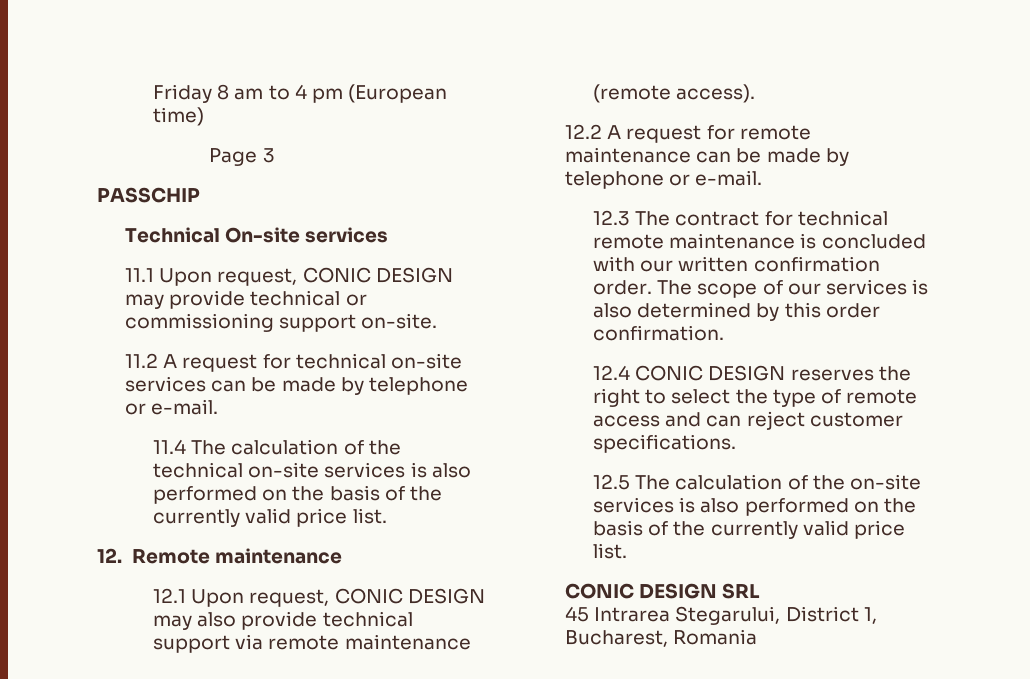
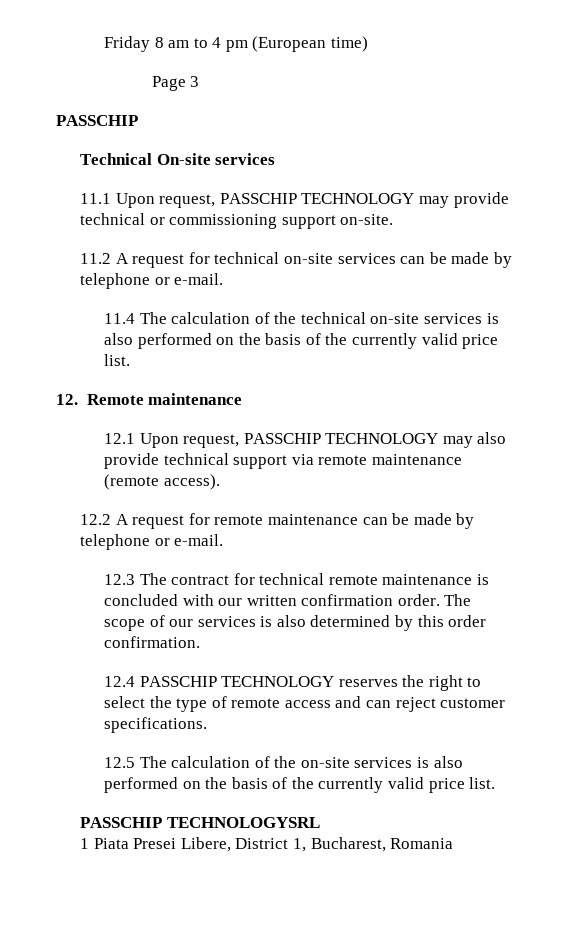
[302,267,453,283] CONIC DESIGN -> [219,193,415,204] PASSCHIP TECHNOLOGY
[334,588,485,604] CONIC DESIGN -> [243,433,439,444] PASSCHIP TECHNOLOGY
[635,365,786,381] CONIC DESIGN -> [139,676,335,687] PASSCHIP TECHNOLOGY
[565,583,761,599] [565,606,781,625] CONIC DESIGN SRL // 45 Intrarea Stegarului, -> [79,817,320,828] [79,837,231,852] PASSCHIP TECHNOLOGYSRL // 1 Piata Presei Libere,

